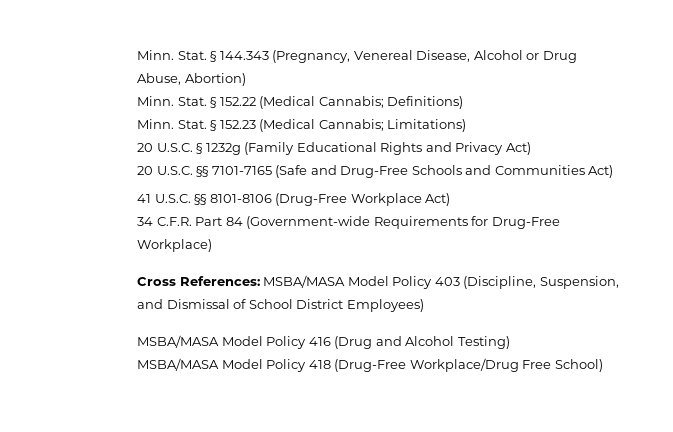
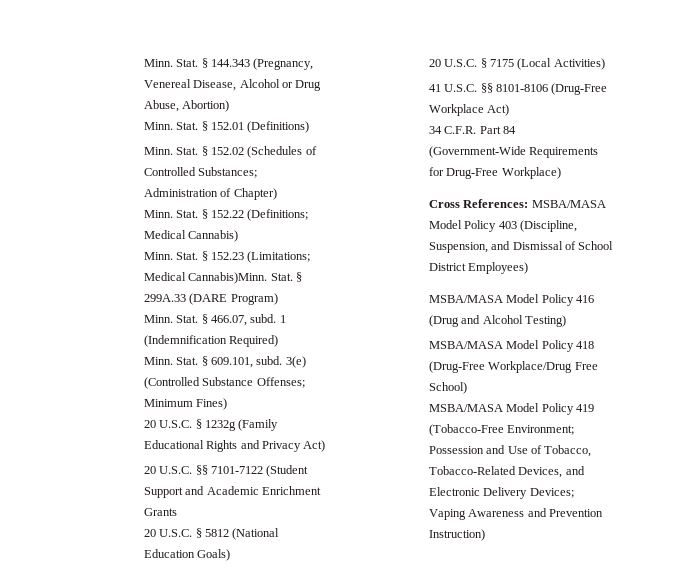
(246, 79) none -> [143,121,310,133] [143,146,317,158] [143,167,258,178] [143,188,277,200] // Minn. Stat. § 152.01 (Definitions) // Minn. Stat. § 152.02 (Schedules of Controlled Substances; Administration of Chapter)
[259,96,464,109] (Medical Cannabis; Definitions) -> [247,209,309,221] [143,230,239,242] (Definitions; Medical Cannabis)
[259,119,467,132] (Medical Cannabis; Limitations) -> [247,251,311,263] [143,272,303,284] [143,293,278,305] [143,314,286,326] [143,335,279,347] [143,356,306,368] [143,377,305,389] [143,398,228,410] (Limitations; Medical Cannabis)Minn. Stat. § 299A.33 (DARE Program) // Minn. Stat. § 466.07, subd. 1 (Indemnification Required) // Minn. Stat. § 609.101, subd. 3(e) (Controlled Substance Offenses; Minimum Fines)
[211,165,614,178] 7101-7165 (Safe and Drug-Free Schools and Communities Act) -> [211,465,309,477] [143,486,322,498] [143,508,177,516] [143,528,280,540] [143,549,231,561] [428,58,605,70] 7101-7122 (Student Support and Academic Enrichment Grants // 20 U.S.C. § 5812 (National Education Goals) // 20 U.S.C. § 7175 (Local Activities)
[246,216,371,229] (Government-wide -> [428,146,526,158] (Government-Wide
(603, 365) none -> [428,403,595,415] [428,424,575,436] [428,445,592,457] [428,466,585,478] [428,487,574,499] [428,508,604,520] [428,529,485,541] // MSBA/MASA Model Policy 419 (Tobacco-Free Environment; Possession and Use of Tobacco, Tobacco-Related Devices, and Electronic Delivery Devices; Vaping Awareness and Prevention Instruction)

